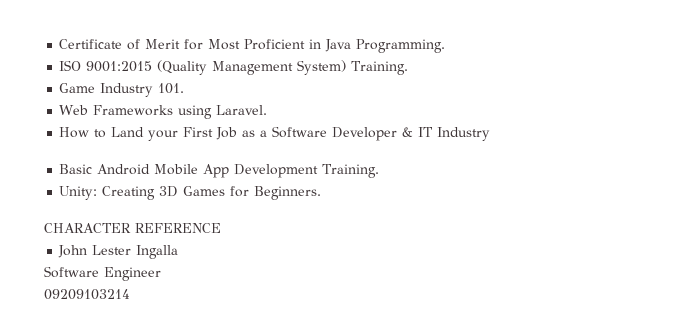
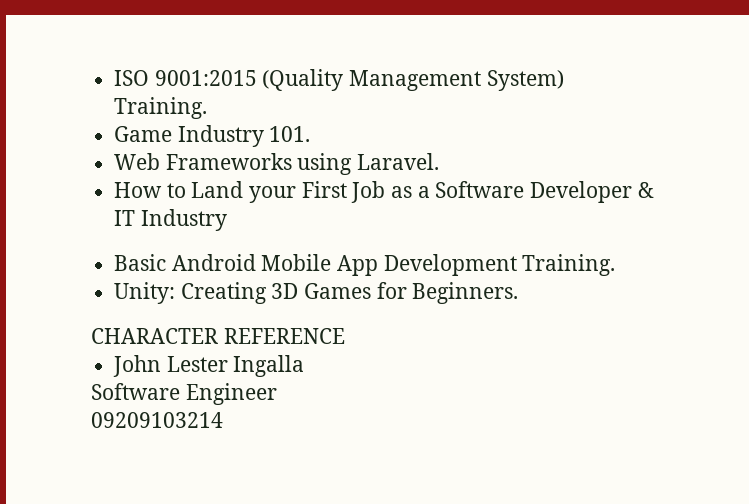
[59,39,446,53] Certificate of Merit for Most Proficient in Java Programming. // -> (114, 78) none

